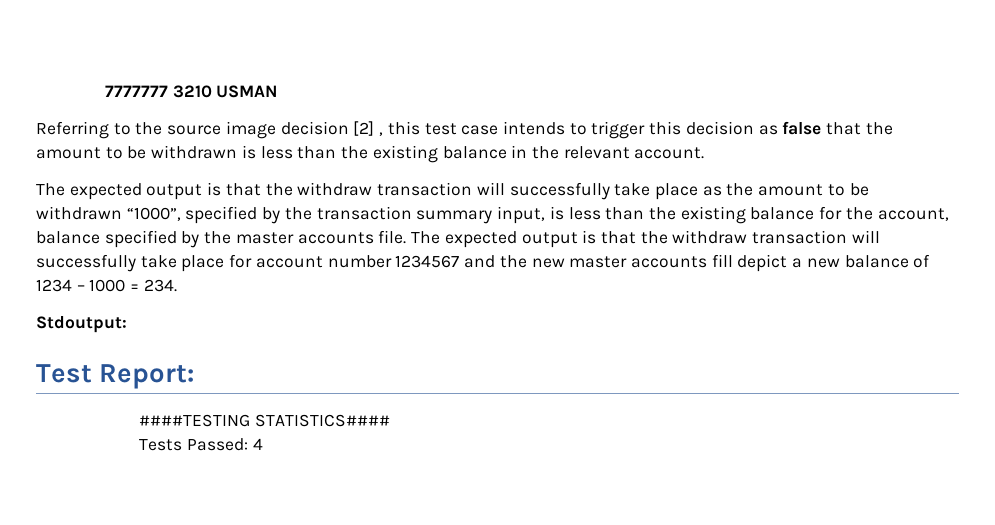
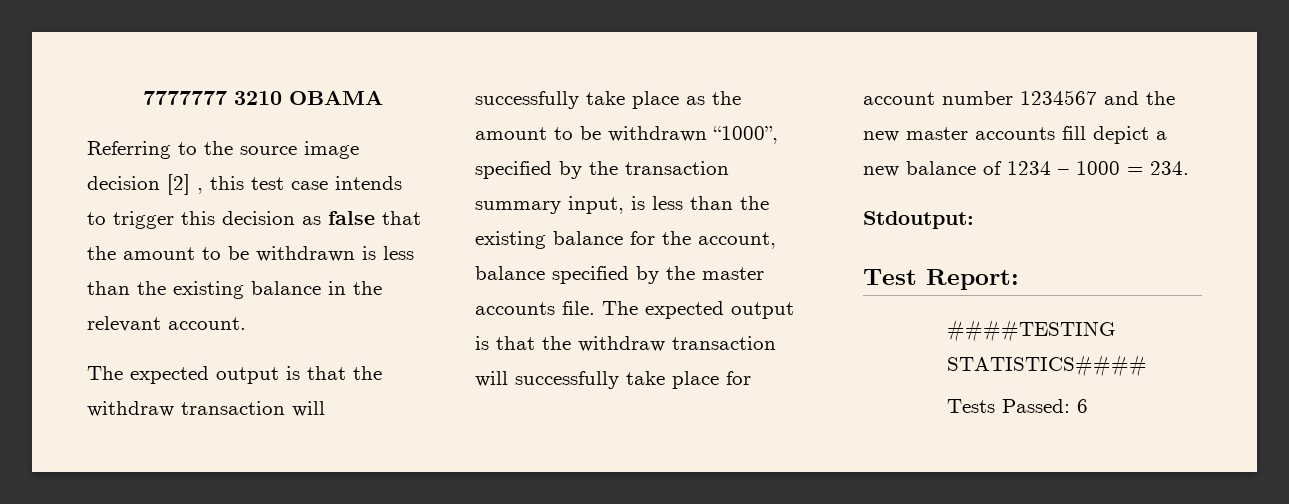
[216,85,279,98] USMAN -> [289,90,384,105] OBAMA
[252,438,263,450] 4 -> [1077,399,1089,413] 6

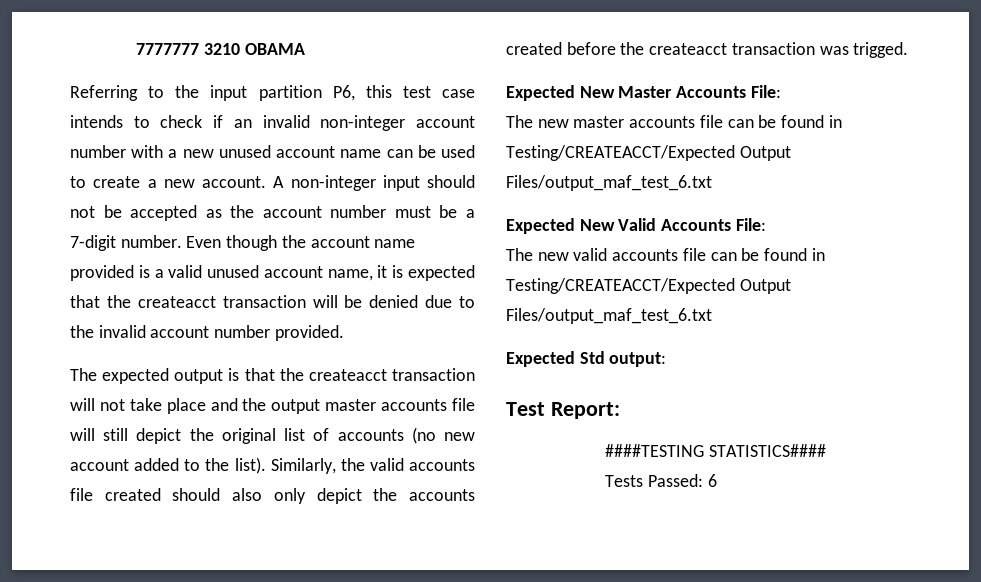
[240,141,359,159] [87,174,203,195] source image decision [2] , -> [210,85,355,101] input partition P6,
[113,211,421,229] [87,246,414,262] [87,281,382,299] [87,316,246,332] [87,366,382,384] [87,401,325,417] [475,91,741,109] [475,126,778,144] [475,161,729,179] [475,196,769,214] [475,231,776,249] [475,266,764,284] [475,301,794,319] [475,336,776,352] [475,371,751,389] [863,90,1175,105] [863,126,1167,144] [863,161,1189,177] [863,211,974,229] trigger this decision as false that the amount to be withdrawn is less than the existing balance in the relevant account. // The expected output is that the withdraw transaction will successfully take place as the amount to be withdrawn “1000”, specified by the transaction summary input, is less than the existing balance for the account, balance specified by the master accounts file. The expected output is that the withdraw transaction will successfully take place for account number 1234567 and the new master accounts fill depict a new balance of 1234 – 1000 = 234. // Stdoutput: -> [160,115,476,131] [70,145,475,158] [70,175,475,191] [70,205,475,221] [70,235,416,251] [70,265,475,281] [70,295,475,308] [70,325,344,341] [70,368,475,384] [70,398,476,414] [70,427,476,444] [70,457,475,474] [70,488,476,504] [506,42,909,58] [506,85,781,101] [506,115,842,128] [506,145,791,161] [506,175,712,191] [506,218,766,234] [506,248,825,261] [506,278,791,294] [506,308,712,324] [506,351,667,367] check if an invalid non-integer account number with a new unused account name can be used to create a new account. A non-integer input should not be accepted as the account number must be a 7-digit number. Even though the account name provided is a valid unused account name, it is expected that the createacct transaction will be denied due to the invalid account number provided. // The expected output is that the createacct transaction will not take place and the output master accounts file will still depict the original list of accounts (no new account added to the list). Similarly, the valid accounts file created should also only depict the accounts created before the createacct transaction was trigged. // Expected New Master Accounts File: // The new master accounts file can be found in Testing/CREATEACCT/Expected Output Files/output_maf_test_6.txt // Expected New Valid Accounts File: // The new valid accounts file can be found in Testing/CREATEACCT/Expected Output Files/output_maf_test_6.txt // Expected Std output:

